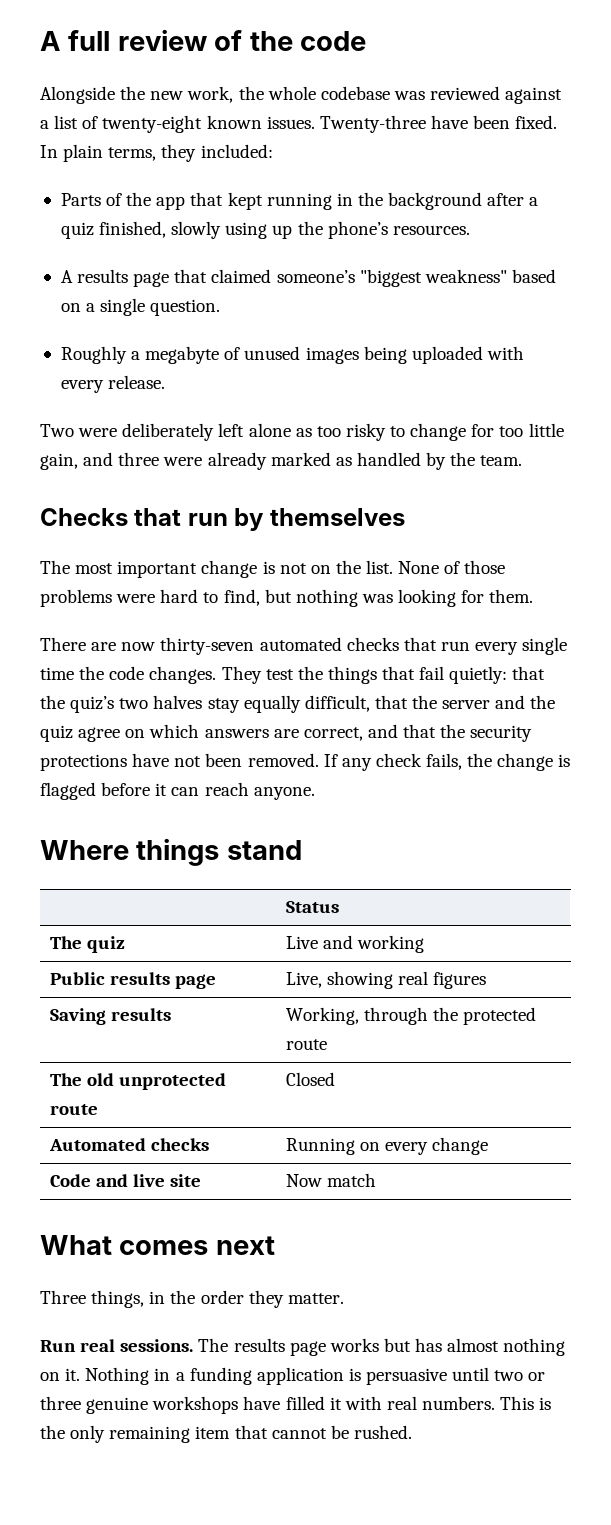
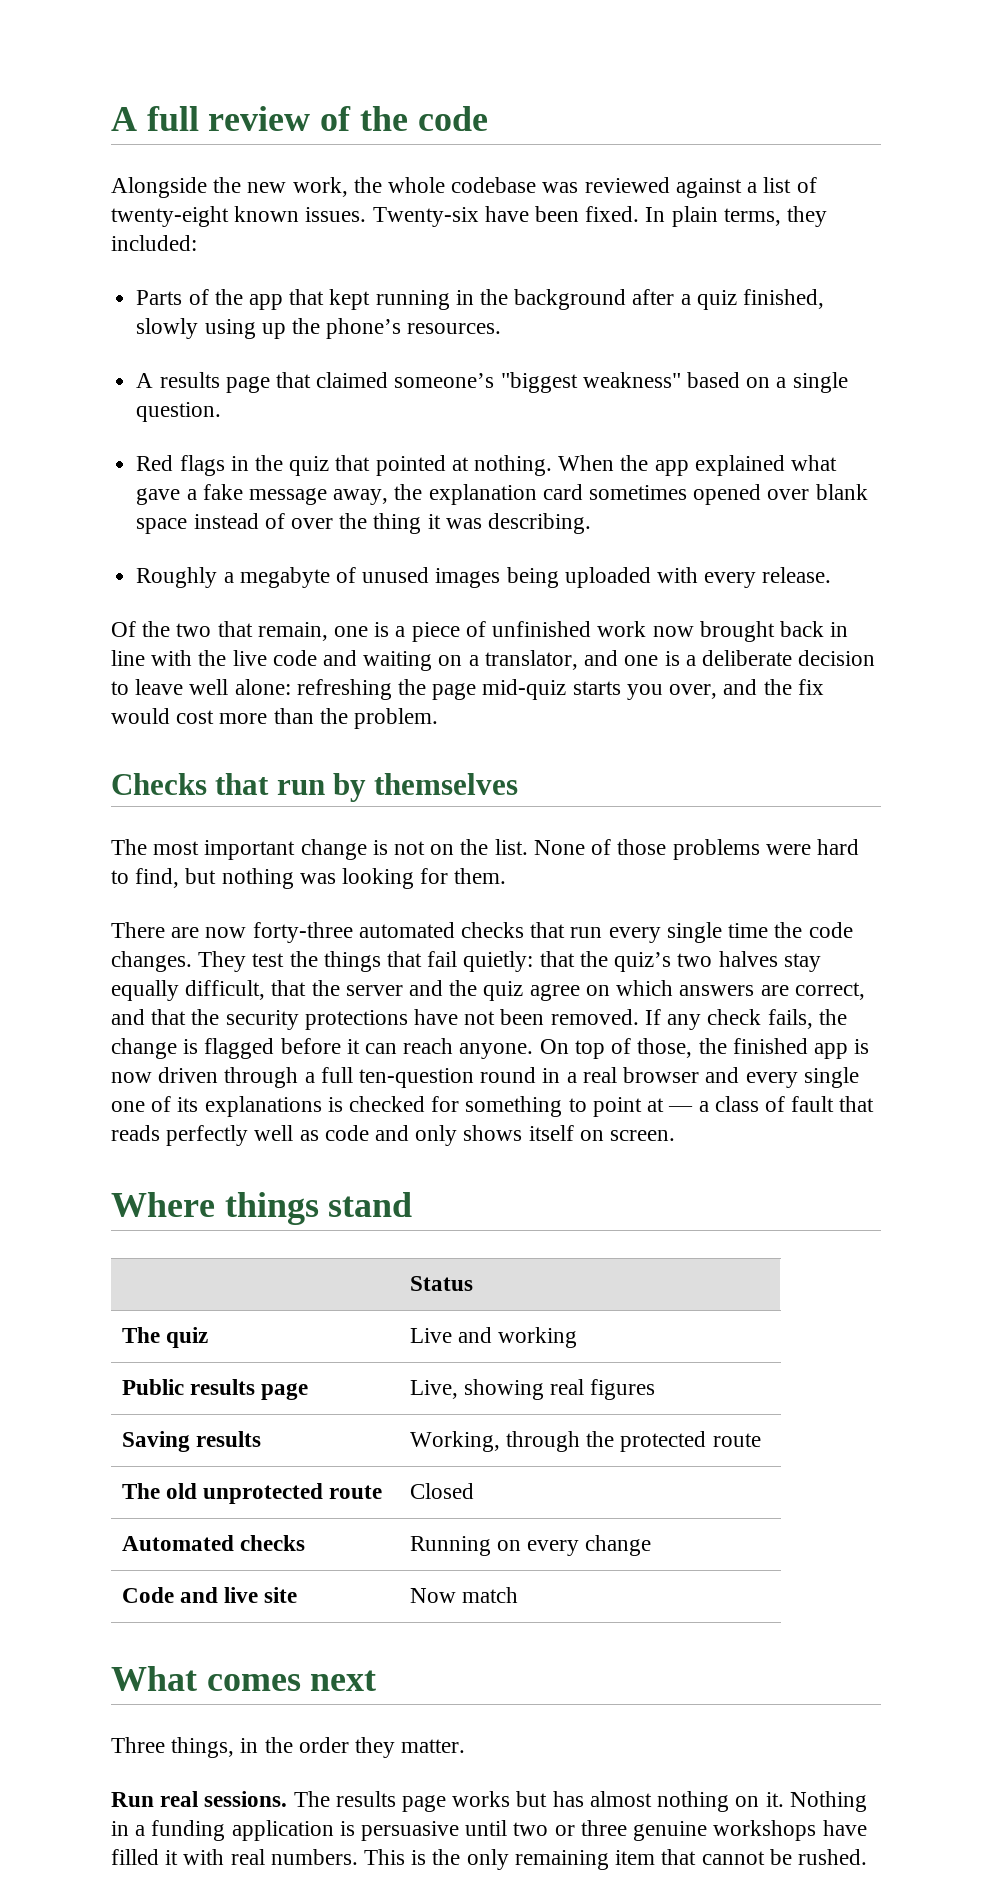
[319,115,426,133] Twenty-three -> [372,207,479,227] Twenty-six
(221, 307) none -> [136,455,838,476] [136,484,868,505] [136,513,591,534] // Red flags in the quiz that pointed at nothing. When the app explained what gave a fake message away, the explanation card sometimes opened over blank space instead of over the thing it was describing.
[40,423,564,441] [40,452,523,470] Two were deliberately left alone as too risky to change for too little gain, and three were already marked as handled by the team. -> [111,621,849,642] [111,650,876,671] [111,679,824,700] [111,708,439,729] Of the two that remain, one is a piece of unfinished work now brought back in line with the live code and waiting on a translator, and one is a deliberate decision to leave well alone: refreshing the page mid-quiz starts you over, and the fix would cost more than the problem.
[160,637,255,655] thirty-seven -> [252,922,353,943] forty-three
(315, 793) none -> [539,1038,870,1059] [111,1067,859,1088] [111,1096,875,1117] [111,1125,676,1146] On top of those, the finished app is now driven through a full ten-question round in a real browser and every single one of its explanations is checked for something to point at — a class of fault that reads perfectly well as code and only shows itself on screen.

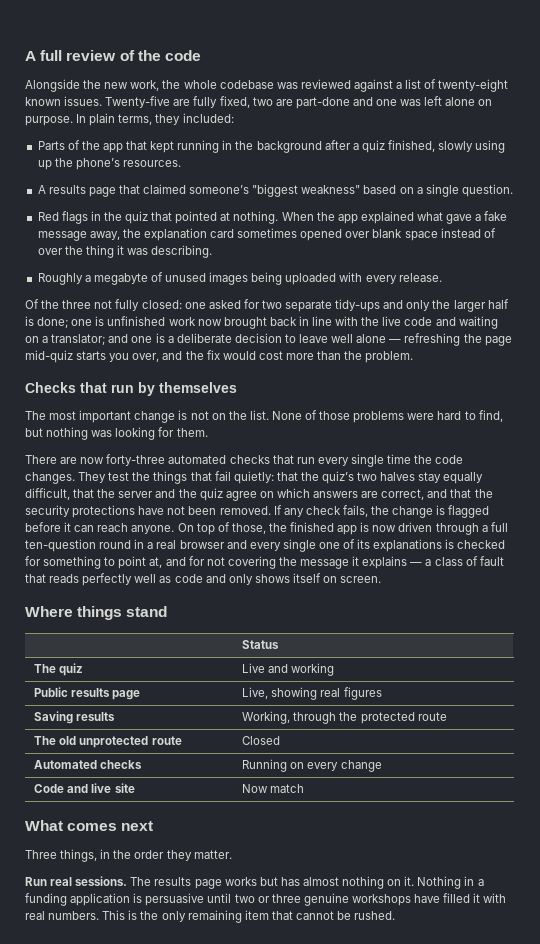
[372,206,640,227] Twenty-six have been fixed. -> [105,96,493,109] [25,116,73,126] Twenty-five are fully fixed, two are part-done and one was left alone on purpose.
[176,621,486,642] two that remain, one is a piece of -> [62,299,509,312] [25,316,105,329] three not fully closed: one asked for two separate tidy-ups and only the larger half is done; one is
[484,650,578,670] translator, -> [51,334,106,346] translator;
[234,679,291,695] alone: -> [356,334,402,343] alone —
[647,1098,665,1112] at -> [149,556,408,569] at, and for not covering the message it explains

